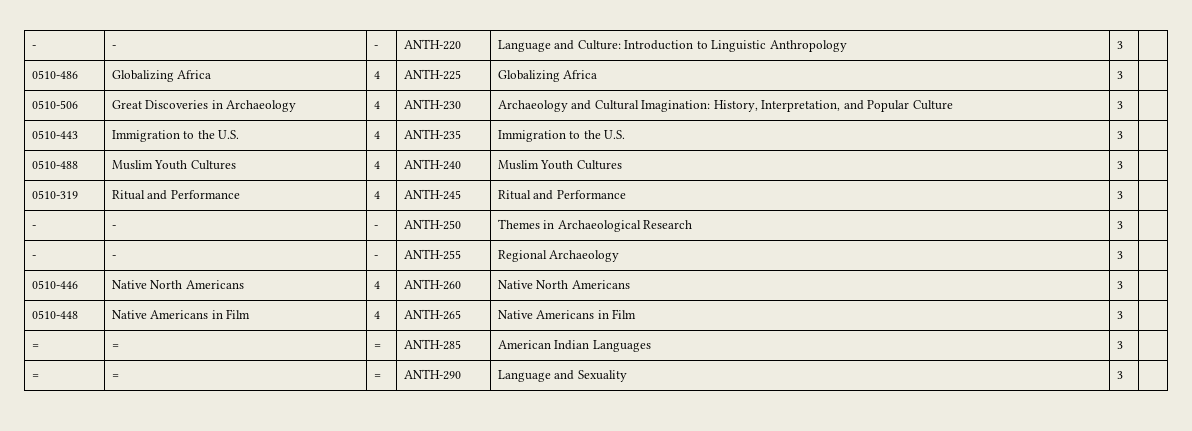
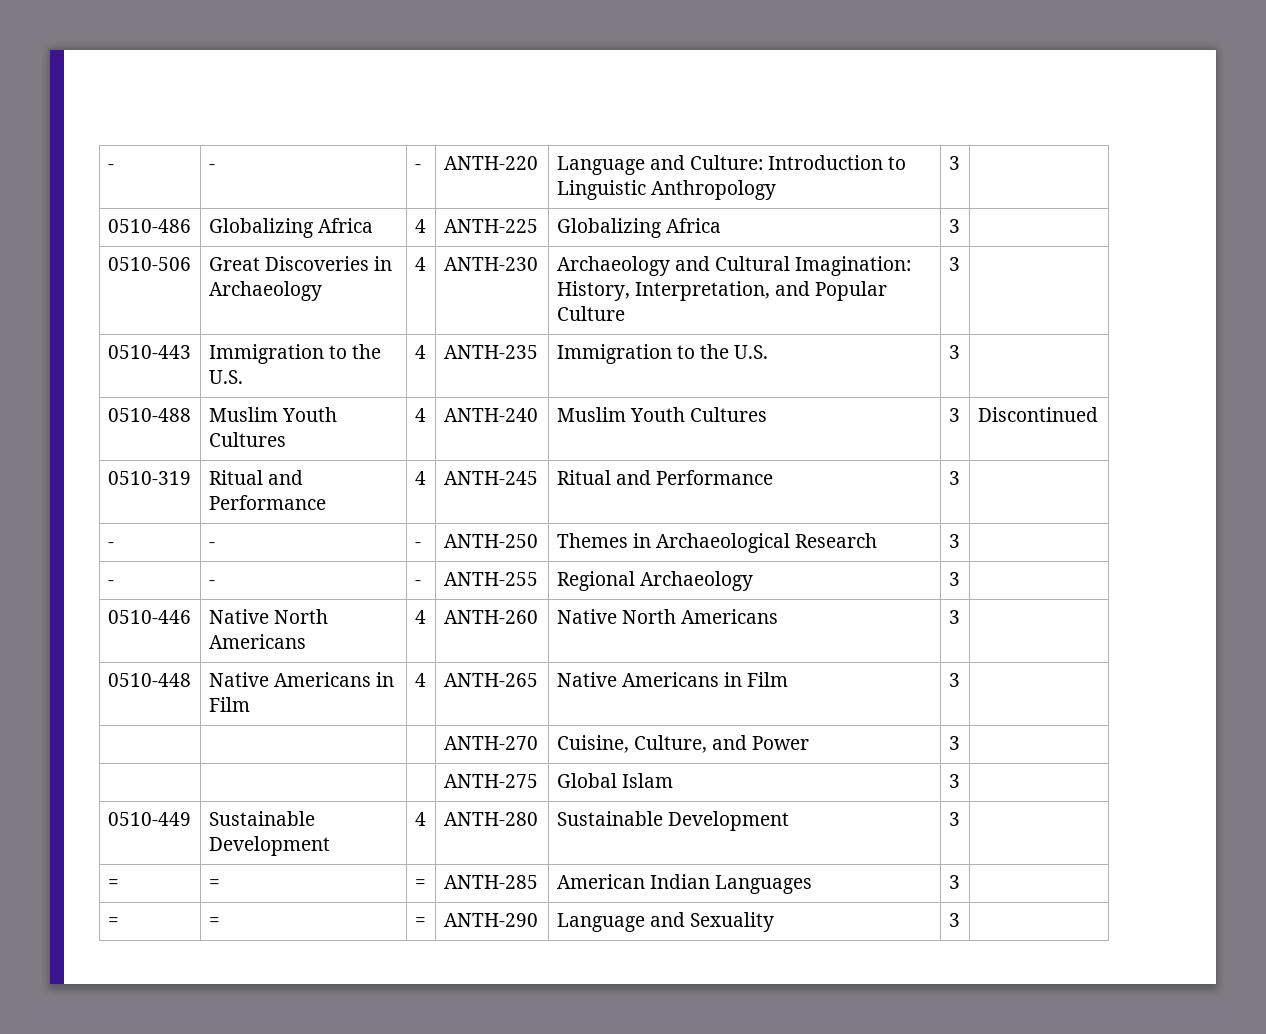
(1123, 165) none -> [977,407,1098,422] Discontinued
(1123, 315) none -> [443,736,538,750] [556,735,810,753] [948,736,960,750] [443,774,538,788] [556,773,673,788] [948,774,960,788] [107,812,191,826] [208,811,315,826] [208,836,330,856] [414,812,426,826] [443,812,538,826] [556,811,789,831] [948,812,960,826] // | | | ANTH-270 | Cuisine, Culture, and Power | 3 | // | | | ANTH-275 | Global Islam | 3 | // 0510-449 | Sustainable Development | 4 | ANTH-280 | Sustainable Development | 3 |

